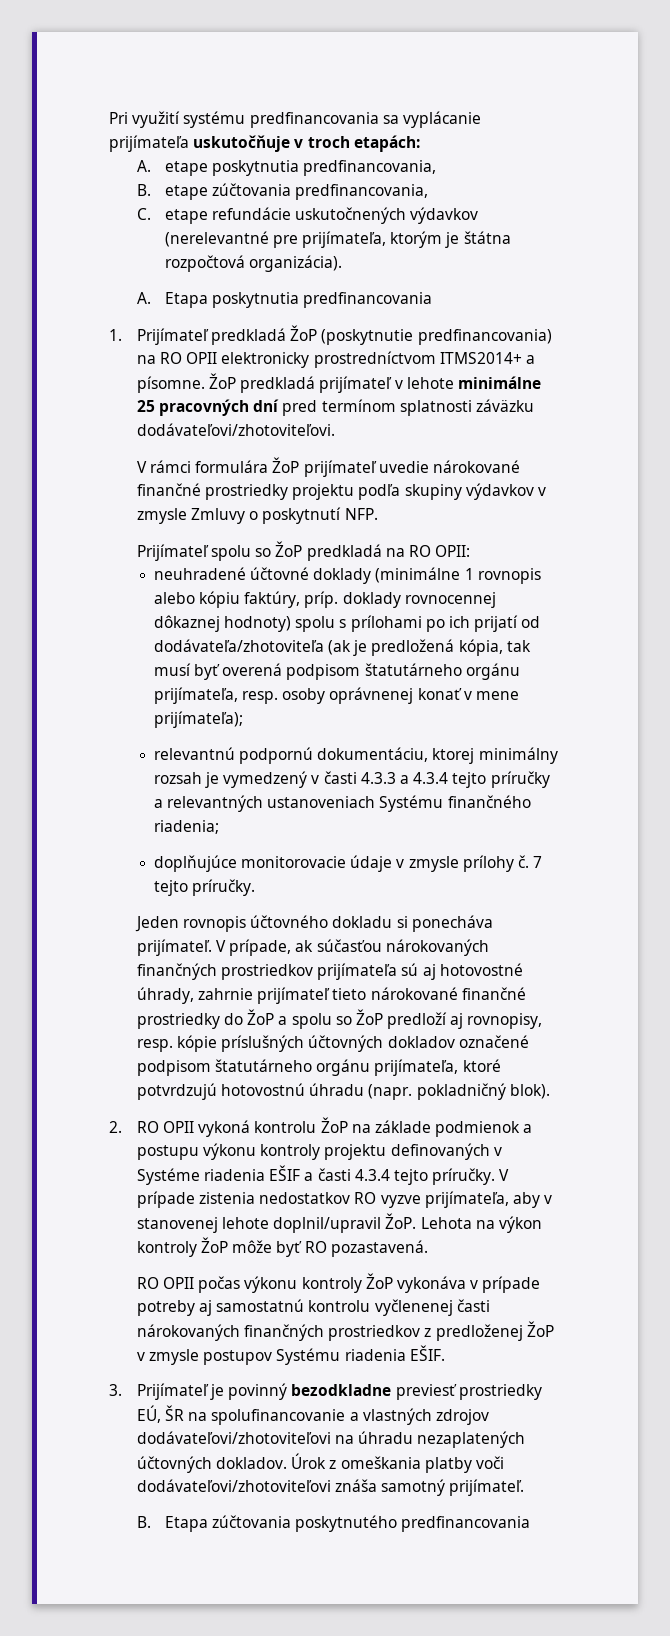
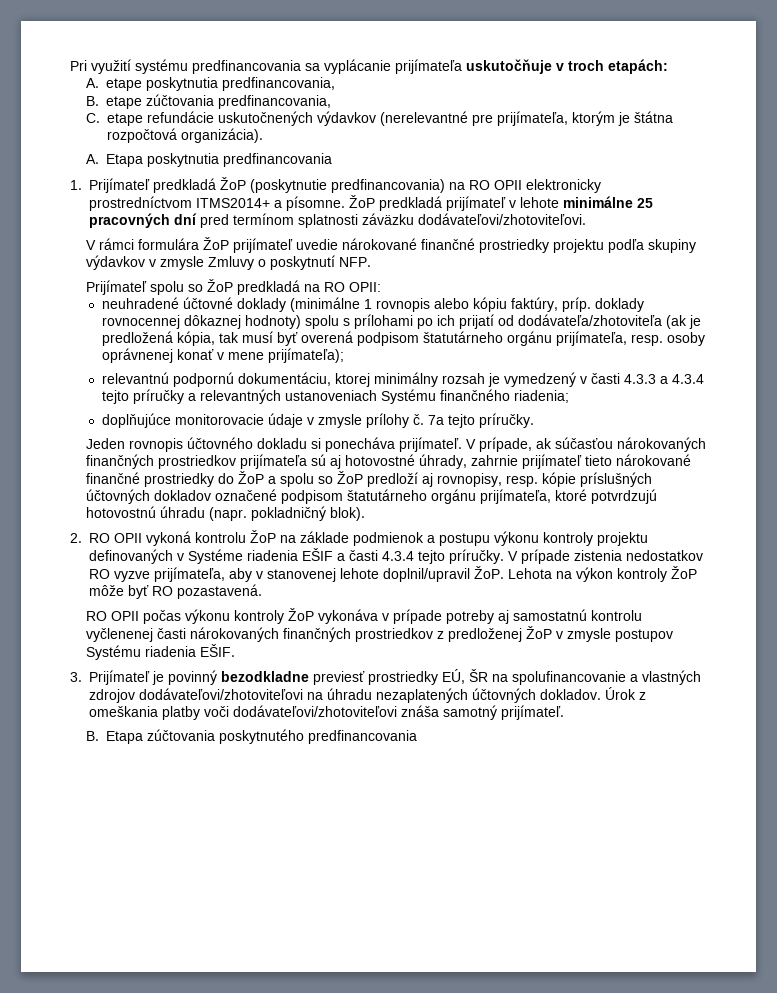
[533,856,543,868] 7 -> [427,415,444,425] 7a

